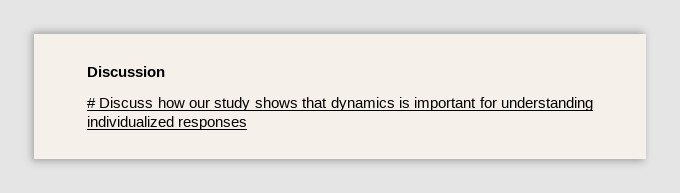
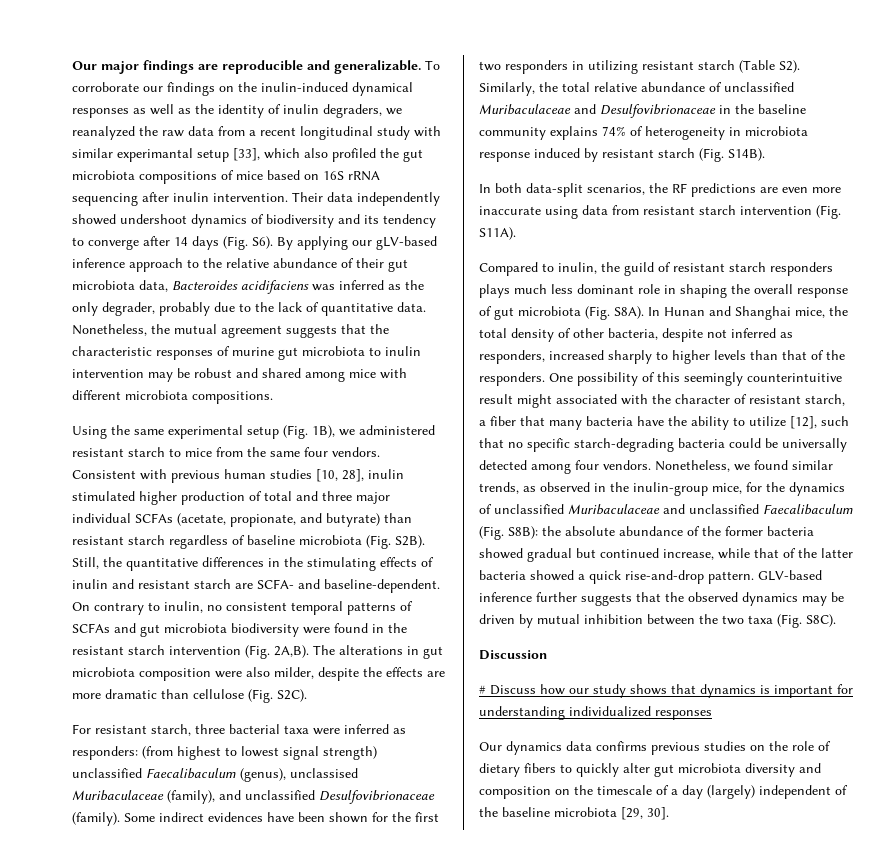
(87, 71) none -> [72,60,440,74] [72,82,413,96] [72,104,402,118] [72,126,441,140] [72,148,423,162] [72,170,380,184] [72,192,440,206] [72,214,436,228] [72,236,437,250] [72,258,408,272] [72,280,424,294] [72,302,426,316] [72,324,389,338] [72,346,421,360] [72,368,407,382] [72,390,273,404] [72,425,435,439] [72,447,380,457] [72,469,404,483] [72,491,390,505] [72,513,412,527] [72,535,425,549] [72,557,434,571] [72,579,440,593] [72,601,413,615] [72,623,407,637] [72,645,443,659] [72,667,445,681] [72,689,307,703] [72,724,406,736] [72,746,377,760] [72,768,358,782] [72,790,435,804] [72,812,439,826] [479,60,800,74] [479,82,794,96] [479,104,806,118] [479,126,808,140] [479,148,765,162] [479,183,841,197] [479,205,841,219] [479,227,516,240] [479,262,833,276] [479,284,848,298] [479,306,848,320] [479,328,793,342] [479,350,845,364] [479,372,842,386] [479,394,845,408] [479,416,849,430] [479,438,847,452] [479,460,833,474] [479,482,845,496] [479,504,853,515] [479,526,814,540] [479,548,853,562] [479,570,822,584] [479,592,844,606] [479,614,836,628] Our major findings are reproducible and generalizable. To corroborate our findings on the inulin-induced dynamical responses as well as the identity of inulin degraders, we reanalyzed the raw data from a recent longitudinal study with similar experimantal setup [33], which also profiled the gut microbiota compositions of mice based on 16S rRNA sequencing after inulin intervention. Their data independently showed undershoot dynamics of biodiversity and its tendency to converge after 14 days (Fig. S6). By applying our gLV-based inference approach to the relative abundance of their gut microbiota data, Bacteroides acidifaciens was inferred as the only degrader, probably due to the lack of quantitative data. Nonetheless, the mutual agreement suggests that the characteristic responses of murine gut microbiota to inulin intervention may be robust and shared among mice with different microbiota compositions. // Using the same experimental setup (Fig. 1B), we administered resistant starch to mice from the same four vendors. Consistent with previous human studies [10, 28], inulin stimulated higher production of total and three major individual SCFAs (acetate, propionate, and butyrate) than resistant starch regardless of baseline microbiota (Fig. S2B). Still, the quantitative differences in the stimulating effects of inulin and resistant starch are SCFA- and baseline-dependent. On contrary to inulin, no consistent temporal patterns of SCFAs and gut microbiota biodiversity were found in the resistant starch intervention (Fig. 2A,B). The alterations in gut microbiota composition were also milder, despite the effects are more dramatic than cellulose (Fig. S2C). // For resistant starch, three bacterial taxa were inferred as responders: (from highest to lowest signal strength) unclassified Faecalibaculum (genus), unclassised Muribaculaceae (family), and unclassified Desulfovibrionaceae (family). Some indirect evidences have been shown for the first two responders in utilizing resistant starch (Table S2). Similarly, the total relative abundance of unclassified Muribaculaceae and Desulfovibrionaceae in the baseline community explains 74% of heterogeneity in microbiota response induced by resistant starch (Fig. S14B). // In both data-split scenarios, the RF predictions are even more inaccurate using data from resistant starch intervention (Fig. S11A). // Compared to inulin, the guild of resistant starch responders plays much less dominant role in shaping the overall response of gut microbiota (Fig. S8A). In Hunan and Shanghai mice, the total density of other bacteria, despite not inferred as responders, increased sharply to higher levels than that of the responders. One possibility of this seemingly counterintuitive result might associated with the character of resistant starch, a fiber that many bacteria have the ability to utilize [12], such that no specific starch-degrading bacteria could be universally detected among four vendors. Nonetheless, we found similar trends, as observed in the inulin-group mice, for the dynamics of unclassified Muribaculaceae and unclassified Faecalibaculum (Fig. S8B): the absolute abundance of the former bacteria showed gradual but continued increase, while that of the latter bacteria showed a quick rise-and-drop pattern. GLV-based inference further suggests that the observed dynamics may be driven by mutual inhibition between the two taxa (Fig. S8C). //
(248, 124) none -> [479,741,831,755] [479,763,821,777] [479,785,848,799] [479,807,669,820] // Our dynamics data confirms previous studies on the role of dietary fibers to quickly alter gut microbiota diversity and composition on the timescale of a day (largely) independent of the baseline microbiota [29, 30].

